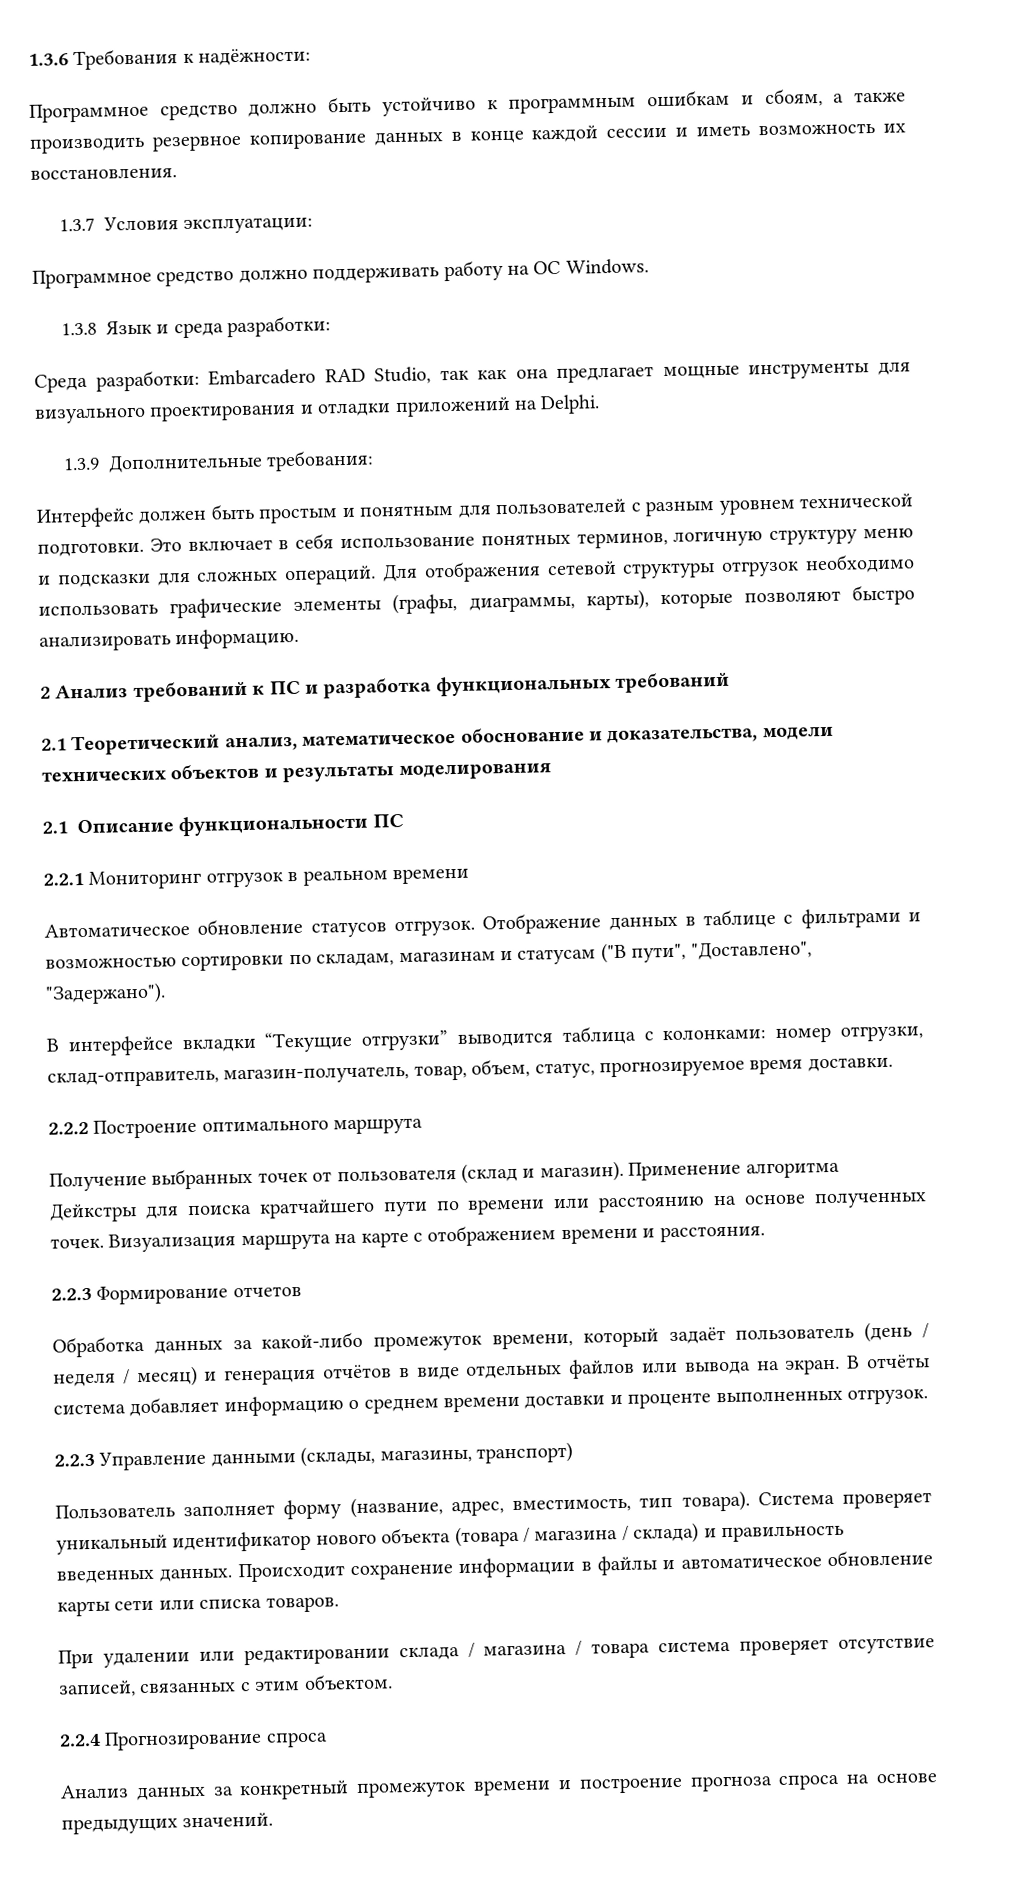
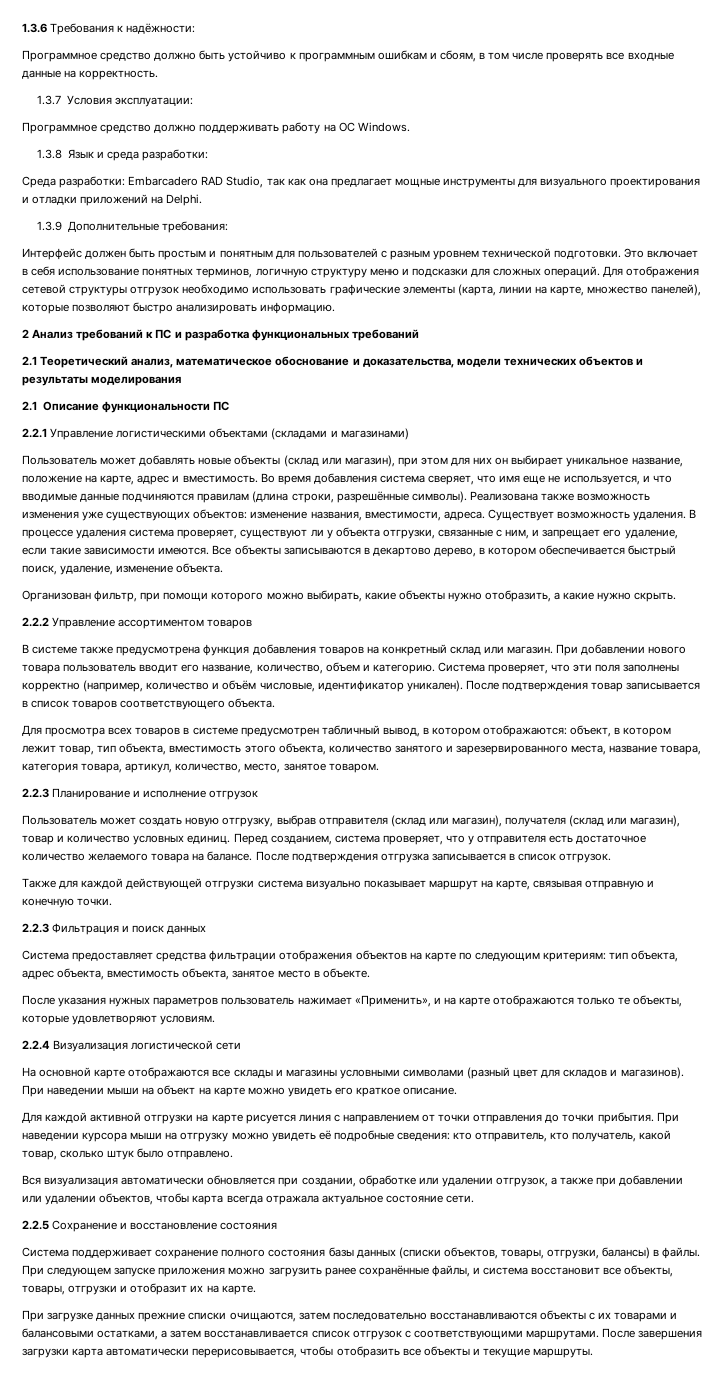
[833,91,907,103] [29,122,906,154] [30,167,177,180] а также производить резервное копирование данных в конце каждой сессии и иметь возможность их восстановления. -> [479,52,674,62] [22,70,159,80] в том числе проверять все входные данные на корректность.
[392,589,649,615] (графы, диаграммы, карты), -> [457,284,702,296] (карта, линии на карте, множество панелей),
[88,867,469,890] [44,907,921,938] [45,940,812,972] [45,982,166,1005] [46,1025,923,1057] [47,1056,893,1088] [48,1117,424,1139] [49,1160,840,1192] [49,1191,927,1223] [50,1224,765,1253] [51,1284,302,1305] [52,1321,929,1358] [53,1354,930,1388] [53,1388,928,1417] [54,1441,573,1471] [55,1490,932,1520] [56,1522,844,1555] [56,1549,934,1584] [57,1596,339,1617] [58,1637,935,1669] [58,1673,393,1698] [59,1729,328,1751] [60,1773,937,1801] [61,1812,274,1835] Мониторинг отгрузок в реальном времени // Автоматическое обновление статусов отгрузок. Отображение данных в таблице с фильтрами и возможностью сортировки по складам, магазинам и статусам ("В пути", "Доставлено", "Задержано"). // В интерфейсе вкладки “Текущие отгрузки” выводится таблица с колонками: номер отгрузки, склад-отправитель, магазин-получатель, товар, объем, статус, прогнозируемое время доставки. // 2.2.2 Построение оптимального маршрута // Получение выбранных точек от пользователя (склад и магазин). Применение алгоритма Дейкстры для поиска кратчайшего пути по времени или расстоянию на основе полученных точек. Визуализация маршрута на карте с отображением времени и расстояния. // 2.2.3 Формирование отчетов // Обработка данных за какой-либо промежуток времени, который задаёт пользователь (день / неделя / месяц) и генерация отчётов в виде отдельных файлов или вывода на экран. В отчёты система добавляет информацию о среднем времени доставки и проценте выполненных отгрузок. // 2.2.3 Управление данными (склады, магазины, транспорт) // Пользователь заполняет форму (название, адрес, вместимость, тип товара). Система проверяет уникальный идентификатор нового объекта (товара / магазина / склада) и правильность введенных данных. Происходит сохранение информации в файлы и автоматическое обновление карты сети или списка товаров. // При удалении или редактировании склада / магазина / товара система проверяет отсутствие записей, связанных с этим объектом. // 2.2.4 Прогнозирование спроса // Анализ данных за конкретный промежуток времени и построение прогноза спроса на основе предыдущих значений. -> [50,428,409,440] [22,455,683,467] [22,473,672,485] [22,491,651,503] [22,509,697,521] [22,527,678,539] [22,545,677,557] [22,563,224,575] [22,590,677,602] [22,617,253,629] [22,644,687,656] [22,662,680,674] [22,680,701,692] [22,698,276,710] [22,725,672,737] [22,743,702,755] [22,763,379,773] [22,788,259,800] [22,815,681,827] [22,833,647,845] [22,851,612,863] [22,878,655,890] [22,898,113,908] [22,923,207,935] [22,950,679,962] [22,968,370,980] [22,995,683,1007] [22,1015,216,1025] [22,1040,242,1052] [22,1067,684,1079] [22,1085,458,1097] [22,1112,679,1124] [22,1130,672,1142] [22,1148,234,1160] [22,1175,684,1187] [22,1193,474,1205] [22,1220,278,1232] [22,1247,701,1259] [22,1265,674,1277] [22,1283,256,1295] [22,1310,678,1322] [22,1328,703,1340] [22,1346,594,1358] Управление логистическими объектами (складами и магазинами) // Пользователь может добавлять новые объекты (склад или магазин), при этом для них он выбирает уникальное название, положение на карте, адрес и вместимость. Во время добавления система сверяет, что имя еще не используется, и что вводимые данные подчиняются правилам (длина строки, разрешённые символы). Реализована также возможность изменения уже существующих объектов: изменение названия, вместимости, адреса. Существует возможность удаления. В процессе удаления система проверяет, существуют ли у объекта отгрузки, связанные с ним, и запрещает его удаление, если такие зависимости имеются. Все объекты записываются в декартово дерево, в котором обеспечивается быстрый поиск, удаление, изменение объекта. // Организован фильтр, при помощи которого можно выбирать, какие объекты нужно отобразить, а какие нужно скрыть. // 2.2.2 Управление ассортиментом товаров // В системе также предусмотрена функция добавления товаров на конкретный склад или магазин. При добавлении нового товара пользователь вводит его название, количество, объем и категорию. Система проверяет, что эти поля заполнены корректно (например, количество и объём числовые, идентификатор уникален). После подтверждения товар записывается в список товаров соответствующего объекта. // Для просмотра всех товаров в системе предусмотрен табличный вывод, в котором отображаются: объект, в котором лежит товар, тип объекта, вместимость этого объекта, количество занятого и зарезервированного места, название товара, категория товара, артикул, количество, место, занятое товаром. // 2.2.3 Планирование и исполнение отгрузок // Пользователь может создать новую отгрузку, выбрав отправителя (склад или магазин), получателя (склад или магазин), товар и количество условных единиц. Перед созданием, система проверяет, что у отправителя есть достаточное количество желаемого товара на балансе. После подтверждения отгрузка записывается в список отгрузок. // Также для каждой действующей отгрузки система визуально показывает маршрут на карте, связывая отправную и конечную точки. // 2.2.3 Фильтрация и поиск данных // Система предоставляет средства фильтрации отображения объектов на карте по следующим критериям: тип объекта, адрес объекта, вместимость объекта, занятое место в объекте. // После указания нужных параметров пользователь нажимает «Применить», и на карте отображаются только те объекты, которые удовлетворяют условиям. // 2.2.4 Визуализация логистической сети // На основной карте отображаются все склады и магазины условными символами (разный цвет для складов и магазинов). При наведении мыши на объект на карте можно увидеть его краткое описание. // Для каждой активной отгрузки на карте рисуется линия с направлением от точки отправления до точки прибытия. При наведении курсора мыши на отгрузку можно увидеть её подробные сведения: кто отправитель, кто получатель, какой товар, сколько штук было отправлено. // Вся визуализация автоматически обновляется при создании, обработке или удалении отгрузок, а также при добавлении или удалении объектов, чтобы карта всегда отражала актуальное состояние сети. // 2.2.5 Сохранение и восстановление состояния // Система поддерживает сохранение полного состояния базы данных (списки объектов, товары, отгрузки, балансы) в файлы. При следующем запуске приложения можно загрузить ранее сохранённые файлы, и система восстановит все объекты, товары, отгрузки и отобразит их на карте. // При загрузке данных прежние списки очищаются, затем последовательно восстанавливаются объекты с их товарами и балансовыми остатками, а затем восстанавливается список отгрузок с соответствующими маршрутами. После завершения загрузки карта автоматически перерисовывается, чтобы отобразить все объекты и текущие маршруты.

